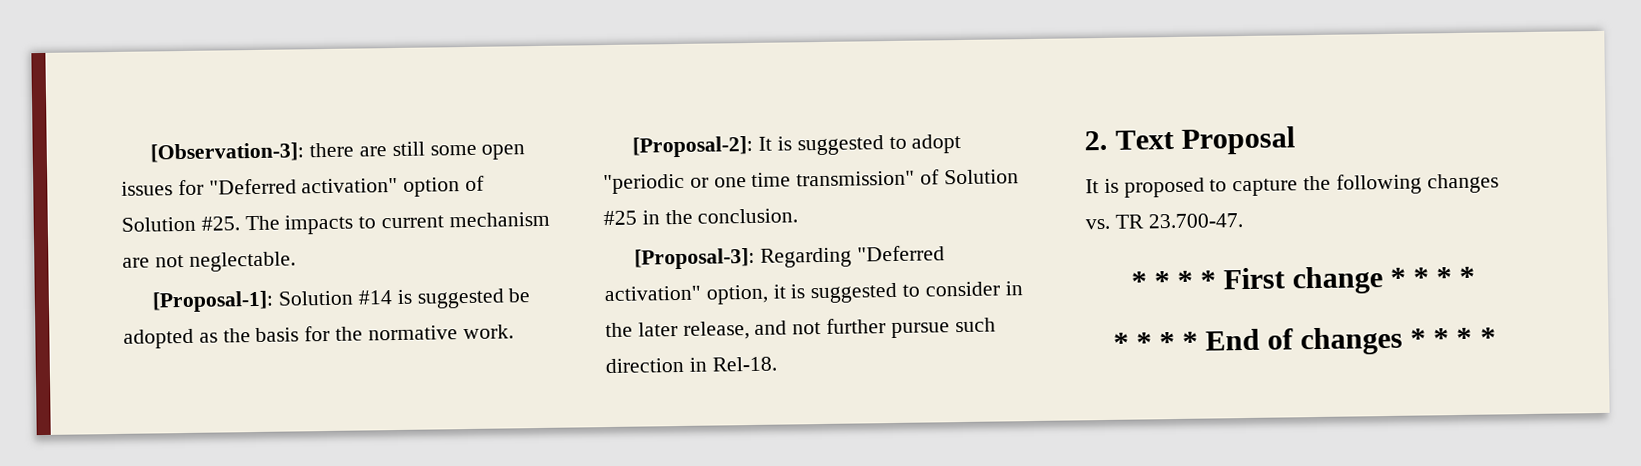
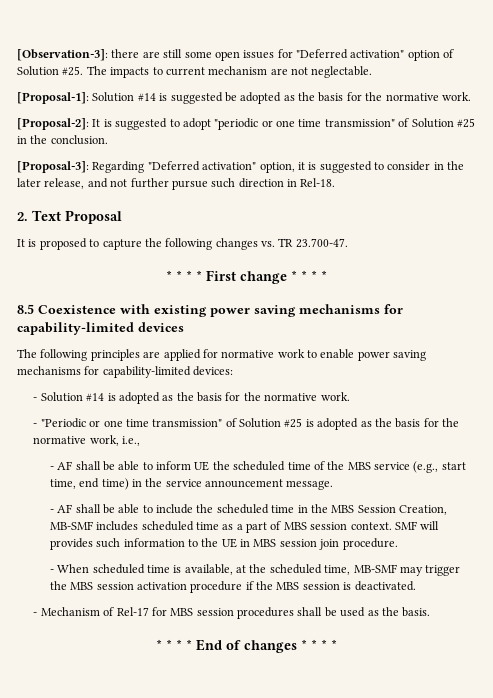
(1476, 276) none -> [17,304,403,317] [17,322,184,335] [17,349,427,361] [17,366,234,378] [33,392,350,404] [33,418,460,430] [33,435,141,446] [49,461,466,473] [49,478,334,490] [49,504,448,515] [49,521,440,533] [49,538,398,550] [49,564,461,576] [49,581,416,593] [33,607,431,619] // 8.5 Coexistence with existing power saving mechanisms for capability-limited devices // The following principles are applied for normative work to enable power saving mechanisms for capability-limited devices: // - Solution #14 is adopted as the basis for the normative work. // - "Periodic or one time transmission" of Solution #25 is adopted as the basis for the normative work, i.e., // - AF shall be able to inform UE the scheduled time of the MBS service (e.g., start time, end time) in the service announcement message. // - AF shall be able to include the scheduled time in the MBS Session Creation, MB-SMF includes scheduled time as a part of MBS session context. SMF will provides such information to the UE in MBS session join procedure. // - When scheduled time is available, at the scheduled time, MB-SMF may trigger the MBS session activation procedure if the MBS session is deactivated. // - Mechanism of Rel-17 for MBS session procedures shall be used as the basis.

